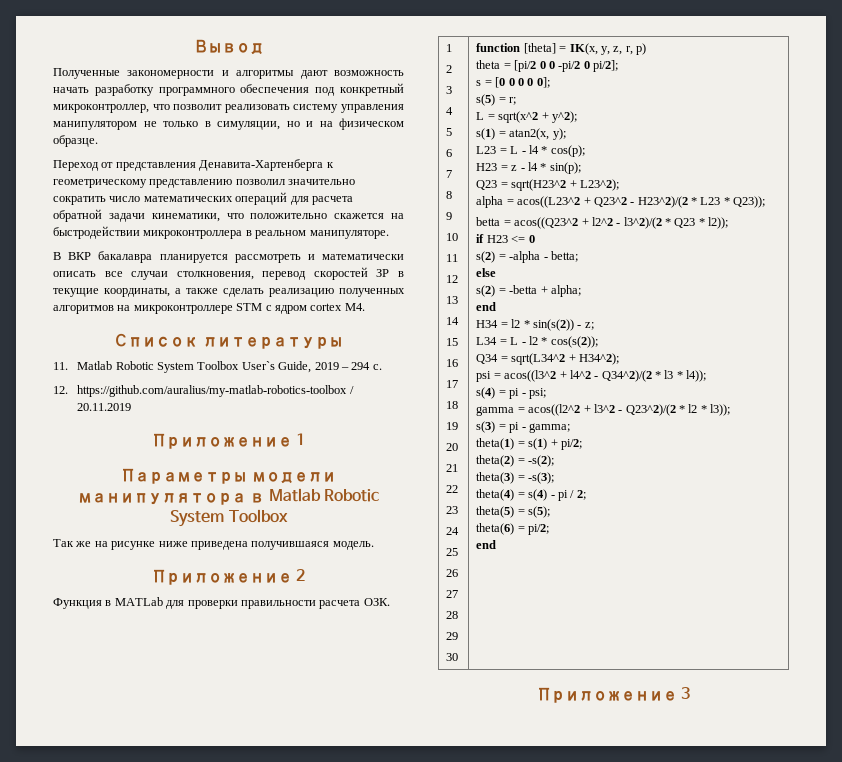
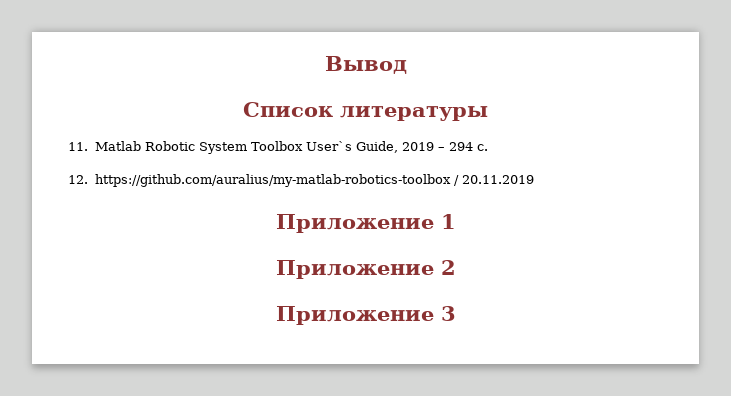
[53,68,404,79] [53,83,404,96] [53,104,404,113] [53,118,404,130] [53,135,98,147] [53,159,334,171] [53,179,356,188] [53,192,353,205] [53,209,404,222] [53,226,389,239] [53,251,404,263] [53,267,404,280] [53,288,405,297] [53,303,365,314] // Полученные закономерности и алгоритмы дают возможность начать разработку программного обеспечения под конкретный микроконтроллер, что позволит реализовать систему управления манипулятором не только в симуляции, но и на физическом образце. // Переход от представления Денавита-Хартенберга к геометрическому представлению позволил значительно сократить число математических операций для расчета обратной задачи кинематики, что положительно скажется на быстродействии микроконтроллера в реальном манипуляторе. // В ВКР бакалавра планируется рассмотреть и математически описать все случаи столкновения, перевод скоростей ЗР в текущие координаты, а также сделать реализацию полученных алгоритмов на микроконтроллере STM с ядром cortex M4. -> (407, 65) none
[121,468,336,484] [78,488,379,505] [170,509,288,527] [53,539,374,550] [151,569,306,585] [53,597,390,609] [446,44,453,52] [446,65,453,73] [446,86,453,94] [446,107,454,115] [446,128,453,136] [446,149,453,157] [446,170,453,178] [446,191,453,199] [446,212,453,220] [446,233,459,241] [446,254,459,262] [446,275,459,283] [446,296,459,304] [446,317,460,325] [446,338,459,346] [446,359,459,367] [446,380,459,388] [446,401,459,409] [446,422,459,430] [446,443,459,451] [446,464,459,472] [446,485,459,493] [446,506,459,514] [446,527,460,535] [446,548,459,556] [446,569,459,577] [446,590,459,598] [446,611,459,619] [446,632,459,640] [446,653,459,661] [476,43,647,55] [476,60,619,72] [476,77,550,88] [476,94,517,106] [476,111,577,123] [476,128,566,140] [476,145,585,157] [476,162,581,174] [476,179,619,191] [476,196,766,208] [476,217,729,229] [476,234,535,243] [476,251,578,263] [476,268,497,277] [476,285,581,297] [476,302,497,311] [476,319,594,331] [476,336,598,348] [476,353,619,365] [476,370,707,382] [476,387,546,399] [476,404,731,416] [476,421,570,433] [476,438,582,450] [476,455,555,467] [476,472,555,484] [476,489,586,501] [476,506,551,518] [476,523,550,535] [476,540,497,549] Параметры модели манипулятора в Matlab Robotic System Toolbox // Так же на рисунке ниже приведена получившаяся модель. // Приложение 2 // Функция в MATLab для проверки правильности расчета ОЗК. // 1 // 2 // 3 // 4 // 5 // 6 // 7 // 8 // 9 // 10 // 11 // 12 // 13 // 14 // 15 // 16 // 17 // 18 // 19 // 20 // 21 // 22 // 23 // 24 // 25 // 26 // 27 // 28 // 29 // 30 | function [theta] = IK(x, y, z, r, p) // theta = [pi/2 0 0 -pi/2 0 pi/2]; // s = [0 0 0 0 0]; // s(5) = r; // L = sqrt(x^2 + y^2); // s(1) = atan2(x, y); // L23 = L - l4 * cos(p); // H23 = z - l4 * sin(p); // Q23 = sqrt(H23^2 + L23^2); // alpha = acos((L23^2 + Q23^2 - H23^2)/(2 * L23 * Q23)); // betta = acos((Q23^2 + l2^2 - l3^2)/(2 * Q23 * l2)); // if H23 <= 0 // s(2) = -alpha - betta; // else // s(2) = -betta + alpha; // end // H34 = l2 * sin(s(2)) - z; // L34 = L - l2 * cos(s(2)); // Q34 = sqrt(L34^2 + H34^2); // psi = acos((l3^2 + l4^2 - Q34^2)/(2 * l3 * l4)); // s(4) = pi - psi; // gamma = acos((l2^2 + l3^2 - Q23^2)/(2 * l2 * l3)); // s(3) = pi - gamma; // theta(1) = s(1) + pi/2; // theta(2) = -s(2); // theta(3) = -s(3); // theta(4) = s(4) - pi / 2; // theta(5) = s(5); // theta(6) = pi/2; // end -> [275,260,456,279] Приложение 2

